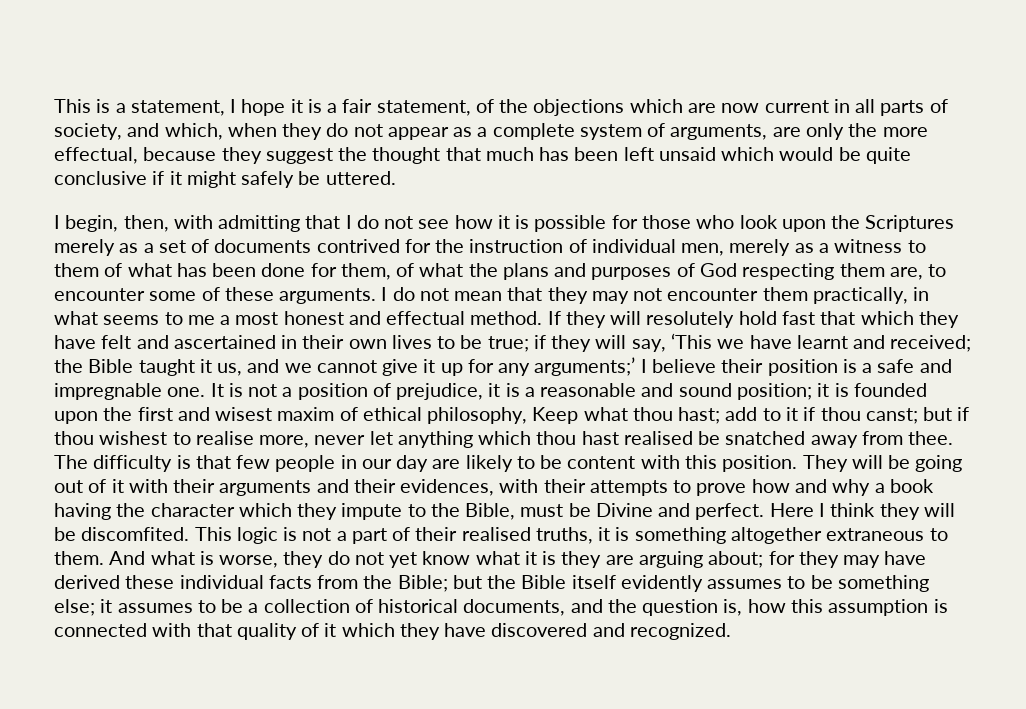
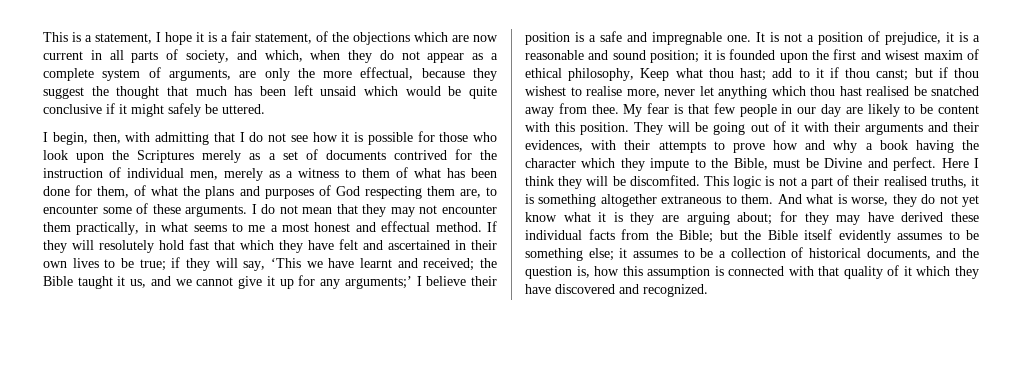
[54,455,173,472] The difficulty -> [623,103,670,117] My fear

